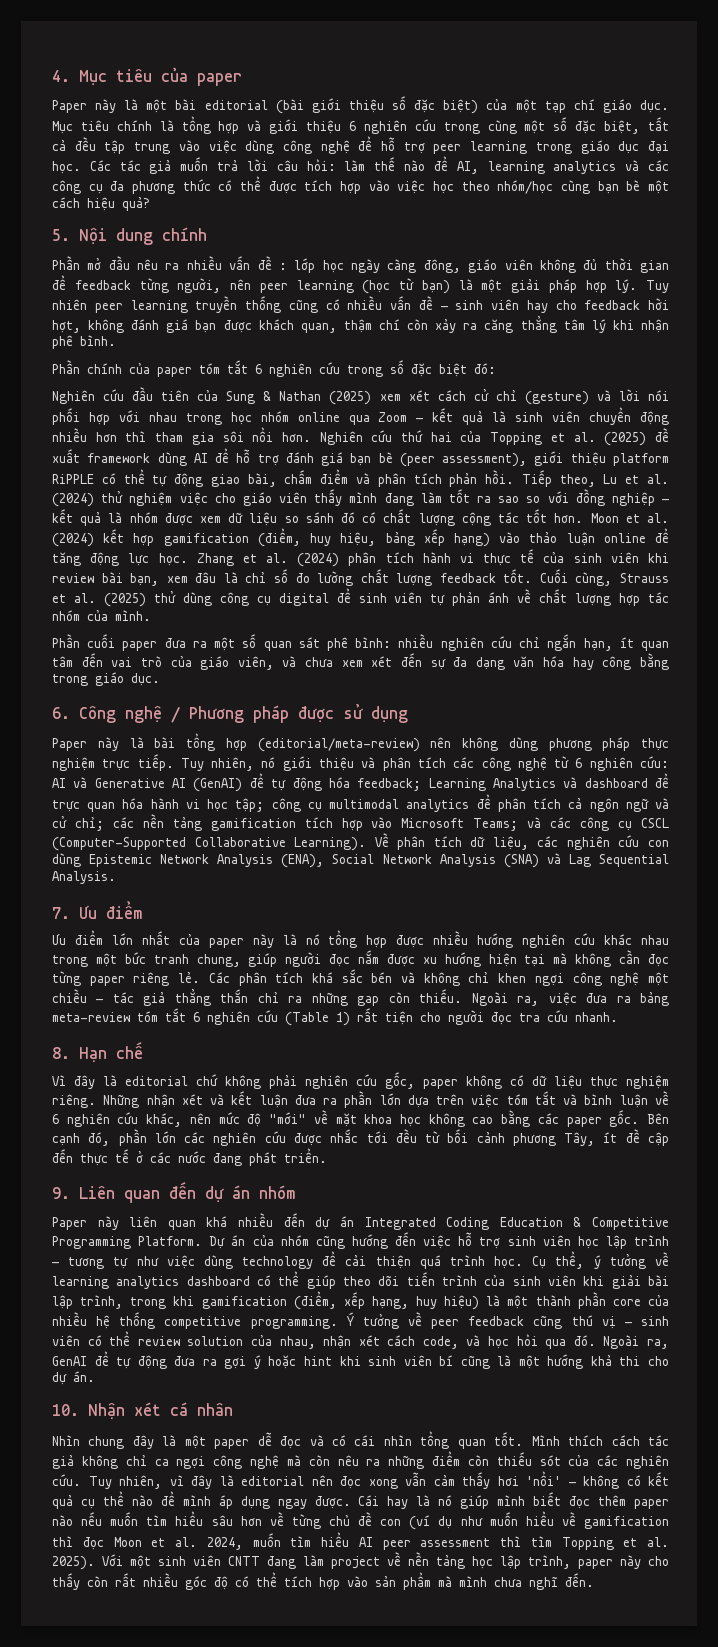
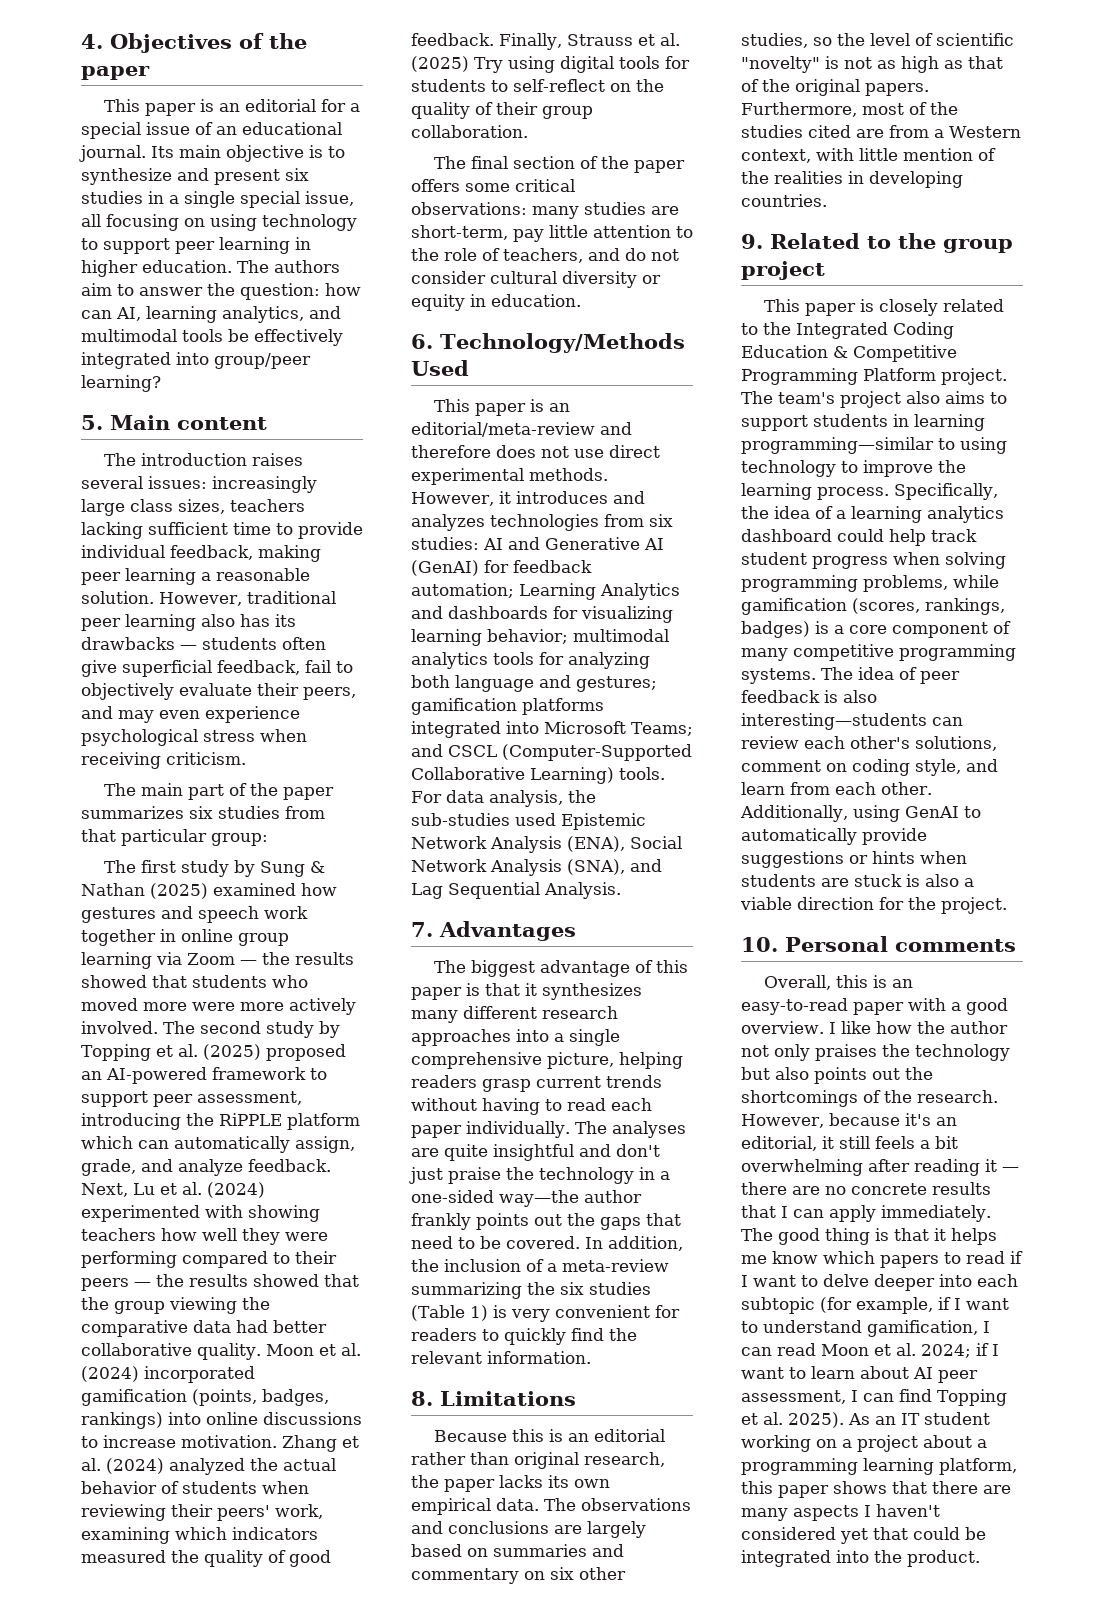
[79,67,242,86] [52,96,670,114] [52,116,670,134] [52,136,669,154] [52,156,669,174] [52,176,669,194] [52,196,150,211] [52,227,207,245] [52,256,669,273] [52,275,669,294] [52,296,669,313] [52,315,669,333] [52,335,116,349] [52,360,496,377] [52,387,669,405] [52,407,669,425] [52,427,669,446] [52,448,669,467] [52,469,669,487] [52,489,669,507] [52,509,669,526] [52,528,669,547] [52,549,669,567] [52,569,669,586] [52,588,670,607] [52,609,151,621] [52,634,669,651] [52,653,670,670] [52,672,160,686] [52,703,408,723] [52,733,669,752] [52,754,669,771] [52,773,669,792] [52,794,670,812] [52,814,669,831] [52,833,669,851] [52,853,81,867] Mục tiêu của paper // Paper này là một bài editorial (bài giới thiệu số đặc biệt) của một tạp chí giáo dục. Mục tiêu chính là tổng hợp và giới thiệu 6 nghiên cứu trong cùng một số đặc biệt, tất cả đều tập trung vào việc dùng công nghệ để hỗ trợ peer learning trong giáo dục đại học. Các tác giả muốn trả lời câu hỏi: làm thế nào để AI, learning analytics và các công cụ đa phương thức có thể được tích hợp vào việc học theo nhóm/học cùng bạn bè một cách hiệu quả? // 5. Nội dung chính // Phần mở đầu nêu ra nhiều vấn đề : lớp học ngày càng đông, giáo viên không đủ thời gian để feedback từng người, nên peer learning (học từ bạn) là một giải pháp hợp lý. Tuy nhiên peer learning truyền thống cũng có nhiều vấn đề — sinh viên hay cho feedback hời hợt, không đánh giá bạn được khách quan, thậm chí còn xảy ra căng thẳng tâm lý khi nhận phê bình. // Phần chính của paper tóm tắt 6 nghiên cứu trong số đặc biệt đó: // Nghiên cứu đầu tiên của Sung & Nathan (2025) xem xét cách cử chỉ (gesture) và lời nói phối hợp với nhau trong học nhóm online qua Zoom — kết quả là sinh viên chuyển động nhiều hơn thì tham gia sôi nổi hơn. Nghiên cứu thứ hai của Topping et al. (2025) đề xuất framework dùng AI để hỗ trợ đánh giá bạn bè (peer assessment), giới thiệu platform RiPPLE có thể tự động giao bài, chấm điểm và phân tích phản hồi. Tiếp theo, Lu et al. (2024) thử nghiệm việc cho giáo viên thấy mình đang làm tốt ra sao so với đồng nghiệp — kết quả là nhóm được xem dữ liệu so sánh đó có chất lượng cộng tác tốt hơn. Moon et al. (2024) kết hợp gamification (điểm, huy hiệu, bảng xếp hạng) vào thảo luận online để tăng động lực học. Zhang et al. (2024) phân tích hành vi thực tế của sinh viên khi review bài bạn, xem đâu là chỉ số đo lường chất lượng feedback tốt. Cuối cùng, Strauss et al. (2025) thử dùng công cụ digital để sinh viên tự phản ánh về chất lượng hợp tác nhóm của mình. // Phần cuối paper đưa ra một số quan sát phê bình: nhiều nghiên cứu chỉ ngắn hạn, ít quan tâm đến vai trò của giáo viên, và chưa xem xét đến sự đa dạng văn hóa hay công bằng trong giáo dục. // 6. Công nghệ / Phương pháp được sử dụng // Paper này là bài tổng hợp (editorial/meta-review) nên không dùng phương pháp thực nghiệm trực tiếp. Tuy nhiên, nó giới thiệu và phân tích các công nghệ từ 6 nghiên cứu: AI và Generative AI (GenAI) để tự động hóa feedback; Learning Analytics và dashboard để trực quan hóa hành vi học tập; công cụ multimodal analytics để phân tích cả ngôn ngữ và cử chỉ; các nền tảng gamification tích hợp vào Microsoft Teams; và các công cụ CSCL (Computer-Supported Collaborative Learning). Về phân tích dữ liệu, các nghiên cứu con dùng -> [110,33,307,53] [81,66,150,80] [103,99,360,116] [81,122,342,139] [79,145,345,162] [81,168,309,185] [81,191,354,208] [81,214,357,231] [81,237,311,254] [81,260,340,277] [81,283,361,300] [81,306,341,323] [81,329,343,346] [81,352,311,369] [81,375,161,392] [81,415,267,430] [103,453,303,466] [81,476,317,493] [81,499,305,516] [81,522,363,539] [81,545,321,562] [81,568,310,585] [81,591,336,606] [81,614,296,631] [81,637,326,650] [81,660,353,677] [81,683,356,700] [81,706,300,723] [81,729,307,746] [81,752,246,769] [103,783,334,800] [81,806,325,819] [81,829,268,846] [103,860,325,877] [81,883,337,899] [81,906,308,923] [81,929,289,946] [81,952,354,969] [81,975,308,988] [81,998,356,1015] [81,1021,340,1038] [81,1044,346,1061] [81,1067,327,1084] [81,1091,302,1107] [81,1113,360,1130] [81,1136,355,1153] [81,1159,331,1176] [81,1182,265,1198] [81,1205,320,1222] [81,1228,328,1245] [81,1251,337,1268] [81,1274,359,1291] [81,1297,270,1314] [81,1320,327,1337] [81,1343,361,1360] [81,1366,255,1383] [81,1389,329,1406] [81,1412,362,1429] [81,1435,359,1452] [81,1458,336,1475] [81,1481,309,1494] [81,1504,323,1521] [81,1527,318,1544] [81,1550,331,1567] [411,33,680,50] [411,56,690,73] [411,79,664,92] [411,102,593,119] [411,125,528,138] [433,156,685,173] [411,179,575,192] [411,202,679,219] [411,225,693,242] [411,248,679,263] [411,271,661,288] [411,294,581,311] [411,333,685,353] [411,360,469,376] [433,399,570,416] [411,422,632,437] [411,445,660,458] [411,468,608,485] [411,491,645,506] [411,514,673,531] [411,537,664,550] [411,560,592,576] [411,583,680,600] [411,606,673,623] [411,629,669,646] [411,652,650,669] [411,675,657,692] [411,698,604,715] [411,721,693,738] [411,744,692,761] [411,767,665,784] [411,790,596,807] [411,813,556,826] Objectives of the paper // This paper is an editorial for a special issue of an educational journal. Its main objective is to synthesize and present six studies in a single special issue, all focusing on using technology to support peer learning in higher education. The authors aim to answer the question: how can AI, learning analytics, and multimodal tools be effectively integrated into group/peer learning? // 5. Main content // The introduction raises several issues: increasingly large class sizes, teachers lacking sufficient time to provide individual feedback, making peer learning a reasonable solution. However, traditional peer learning also has its drawbacks — students often give superficial feedback, fail to objectively evaluate their peers, and may even experience psychological stress when receiving criticism. // The main part of the paper summarizes six studies from that particular group: // The first study by Sung & Nathan (2025) examined how gestures and speech work together in online group learning via Zoom — the results showed that students who moved more were more actively involved. The second study by Topping et al. (2025) proposed an AI-powered framework to support peer assessment, introducing the RiPPLE platform which can automatically assign, grade, and analyze feedback. Next, Lu et al. (2024) experimented with showing teachers how well they were performing compared to their peers — the results showed that the group viewing the comparative data had better collaborative quality. Moon et al. (2024) incorporated gamification (points, badges, rankings) into online discussions to increase motivation. Zhang et al. (2024) analyzed the actual behavior of students when reviewing their peers' work, examining which indicators measured the quality of good feedback. Finally, Strauss et al. (2025) Try using digital tools for students to self-reflect on the quality of their group collaboration. // The final section of the paper offers some critical observations: many studies are short-term, pay little attention to the role of teachers, and do not consider cultural diversity or equity in education. // 6. Technology/Methods Used // This paper is an editorial/meta-review and therefore does not use direct experimental methods. However, it introduces and analyzes technologies from six studies: AI and Generative AI (GenAI) for feedback automation; Learning Analytics and dashboards for visualizing learning behavior; multimodal analytics tools for analyzing both language and gestures; gamification platforms integrated into Microsoft Teams; and CSCL (Computer-Supported Collaborative Learning) tools. For data analysis, the sub-studies used
[503,853,561,868] (SNA) và -> [567,859,662,875] (SNA), and
[79,901,142,919] [52,930,670,948] [52,950,669,967] [52,969,669,986] [52,988,670,1006] [52,1008,618,1026] [52,1042,143,1062] [52,1072,669,1089] [52,1091,669,1108] [52,1110,669,1127] [52,1129,670,1146] [52,1148,327,1166] [52,1182,295,1203] [52,1213,354,1230] Ưu điểm // Ưu điểm lớn nhất của paper này là nó tổng hợp được nhiều hướng nghiên cứu khác nhau trong một bức tranh chung, giúp người đọc nắm được xu hướng hiện tại mà không cần đọc từng paper riêng lẻ. Các phân tích khá sắc bén và không chỉ khen ngợi công nghệ một chiều — tác giả thẳng thắn chỉ ra những gap còn thiếu. Ngoài ra, việc đưa ra bảng meta-review tóm tắt 6 nghiên cứu (Table 1) rất tiện cho người đọc tra cứu nhanh. // 8. Hạn chế // Vì đây là editorial chứ không phải nghiên cứu gốc, paper không có dữ liệu thực nghiệm riêng. Những nhận xét và kết luận đưa ra phần lớn dựa trên việc tóm tắt và bình luận về 6 nghiên cứu khác, nên mức độ "mới" về mặt khoa học không cao bằng các paper gốc. Bên cạnh đó, phần lớn các nghiên cứu được nhắc tới đều từ bối cảnh phương Tây, ít đề cập đến thực tế ở các nước đang phát triển. // 9. Liên quan đến dự án nhóm // Paper này liên quan khá nhiều đến dự án -> [439,921,576,941] [433,960,688,977] [411,983,642,1000] [411,1006,618,1023] [411,1029,620,1046] [411,1052,683,1069] [411,1075,662,1092] [411,1098,652,1115] [411,1121,686,1138] [411,1144,660,1161] [409,1167,670,1184] [411,1190,642,1207] [411,1213,681,1230] [411,1236,683,1251] [411,1259,669,1272] [411,1282,651,1299] [411,1305,680,1322] [411,1328,637,1345] [411,1351,591,1364] [411,1391,576,1406] [433,1429,665,1442] [411,1452,665,1469] [411,1475,610,1492] [411,1498,691,1515] [411,1521,646,1538] [411,1544,624,1557] [411,1567,626,1584] [741,33,1014,48] [741,56,1003,73] [741,79,929,96] [741,102,958,117] [741,125,1021,138] [741,148,996,163] [741,171,963,188] [741,194,827,207] [741,233,1013,253] [741,261,825,280] [763,299,1004,316] [741,322,791,335] Advantages // The biggest advantage of this paper is that it synthesizes many different research approaches into a single comprehensive picture, helping readers grasp current trends without having to read each paper individually. The analyses are quite insightful and don't just praise the technology in a one-sided way—the author frankly points out the gaps that need to be covered. In addition, the inclusion of a meta-review summarizing the six studies (Table 1) is very convenient for readers to quickly find the relevant information. // 8. Limitations // Because this is an editorial rather than original research, the paper lacks its own empirical data. The observations and conclusions are largely based on summaries and commentary on six other studies, so the level of scientific "novelty" is not as high as that of the original papers. Furthermore, most of the studies cited are from a Western context, with little mention of the realities in developing countries. // 9. Related to the group project // This paper is closely related to the
[138,1232,669,1249] [52,1251,669,1269] [52,1271,669,1289] [52,1291,669,1310] [52,1312,669,1329] [52,1331,669,1349] [52,1351,669,1369] [52,1371,95,1385] [52,1402,233,1419] [52,1431,670,1449] [52,1451,669,1469] [52,1471,669,1489] [52,1491,670,1509] [52,1511,669,1530] [52,1532,669,1550] [52,1552,669,1570] [52,1572,594,1590] Platform. Dự án của nhóm cũng hướng đến việc hỗ trợ sinh viên học lập trình — tương tự như việc dùng technology để cải thiện quá trình học. Cụ thể, ý tưởng về learning analytics dashboard có thể giúp theo dõi tiến trình của sinh viên khi giải bài lập trình, trong khi gamification (điểm, xếp hạng, huy hiệu) là một thành phần core của nhiều hệ thống competitive programming. Ý tưởng về peer feedback cũng thú vị — sinh viên có thể review solution của nhau, nhận xét cách code, và học hỏi qua đó. Ngoài ra, GenAI để tự động đưa ra gợi ý hoặc hint khi sinh viên bí cũng là một hướng khả thi cho dự án. // 10. Nhận xét cá nhân // Nhìn chung đây là một paper dễ đọc và có cái nhìn tổng quan tốt. Mình thích cách tác giả không chỉ ca ngợi công nghệ mà còn nêu ra những điểm còn thiếu sót của các nghiên cứu. Tuy nhiên, vì đây là editorial nên đọc xong vẫn cảm thấy hơi 'nổi' — không có kết quả cụ thể nào để mình áp dụng ngay được. Cái hay là nó giúp mình biết đọc thêm paper nào nếu muốn tìm hiểu sâu hơn về từng chủ đề con (ví dụ như muốn hiểu về gamification thì đọc Moon et al. 2024, muốn tìm hiểu AI peer assessment thì tìm Topping et al. 2025). Với một sinh viên CNTT đang làm project về nền tảng học lập trình, paper này cho thấy còn rất nhiều góc độ có thể tích hợp vào sản phẩm mà mình chưa nghĩ đến. -> [863,368,1007,385] [741,391,1007,408] [741,414,985,431] [741,437,1007,454] [741,460,966,477] [741,483,998,500] [741,506,1004,523] [741,529,977,546] [741,552,1006,569] [741,575,999,592] [741,598,1005,615] [741,621,1011,638] [741,644,1016,661] [741,667,960,684] [741,690,877,703] [741,713,963,730] [741,736,997,751] [741,759,998,776] [741,782,932,795] [740,805,981,822] [741,828,927,845] [741,851,967,868] [741,874,974,887] [740,897,1007,914] [741,936,1016,952] [763,975,913,990] [741,998,1008,1015] [741,1021,1008,1034] [741,1044,1010,1061] [741,1067,933,1084] [741,1090,998,1107] [741,1113,957,1128] [741,1136,958,1151] [741,1159,1019,1176] [741,1182,991,1195] [741,1205,991,1222] [741,1228,997,1245] [741,1251,1023,1268] [741,1274,1018,1291] [741,1297,1009,1314] [741,1320,990,1337] [741,1343,999,1358] [741,1366,978,1383] [741,1389,1007,1406] [741,1412,990,1428] [741,1435,987,1452] [741,1458,1017,1475] [741,1481,1011,1498] [741,1504,940,1521] [741,1527,986,1544] [741,1550,980,1567] Platform project. The team's project also aims to support students in learning programming—similar to using technology to improve the learning process. Specifically, the idea of a learning analytics dashboard could help track student progress when solving programming problems, while gamification (scores, rankings, badges) is a core component of many competitive programming systems. The idea of peer feedback is also interesting—students can review each other's solutions, comment on coding style, and learn from each other. Additionally, using GenAI to automatically provide suggestions or hints when students are stuck is also a viable direction for the project. // 10. Personal comments // Overall, this is an easy-to-read paper with a good overview. I like how the author not only praises the technology but also points out the shortcomings of the research. However, because it's an editorial, it still feels a bit overwhelming after reading it — there are no concrete results that I can apply immediately. The good thing is that it helps me know which papers to read if I want to delve deeper into each subtopic (for example, if I want to understand gamification, I can read Moon et al. 2024; if I want to learn about AI peer assessment, I can find Topping et al. 2025). As an IT student working on a project about a programming learning platform, this paper shows that there are many aspects I haven't considered yet that could be integrated into the product.

